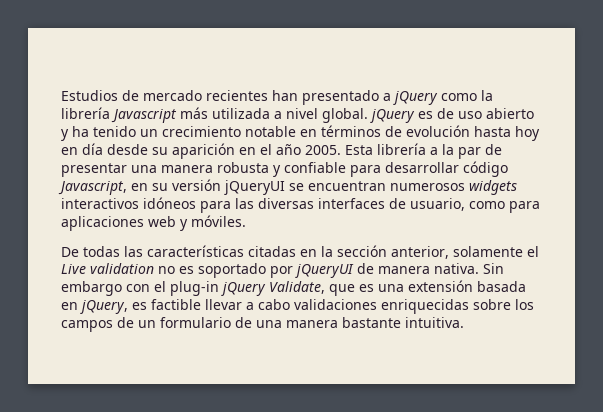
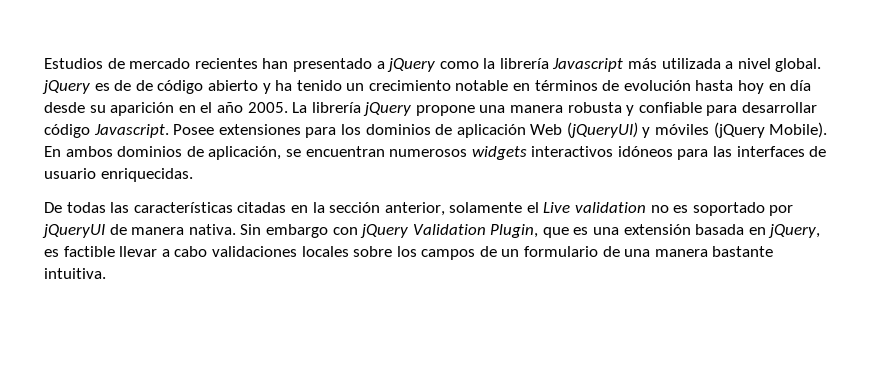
[458,111,482,119] uso -> [135,80,204,94] de código
[345,143,502,159] [61,163,127,177] Esta librería a la par de presentar -> [292,102,475,116] La librería jQuery propone
[58,179,285,195] Javascript, en su versión jQueryUI -> [93,122,828,138] [44,146,282,160] Javascript. Posee extensiones para los dominios de aplicación Web (jQueryUI) y móviles (jQuery Mobile). En ambos dominios de aplicación,
[258,198,314,209] diversas -> (733, 151) none
[410,198,540,213] [61,215,246,231] usuario, como para aplicaciones web y móviles. -> [44,168,193,182] usuario enriquecidas.
[154,281,325,296] el plug-in jQuery Validate, -> [360,224,539,238] jQuery Validation Plugin,
[381,299,469,314] enriquecidas -> [301,246,349,257] locales

